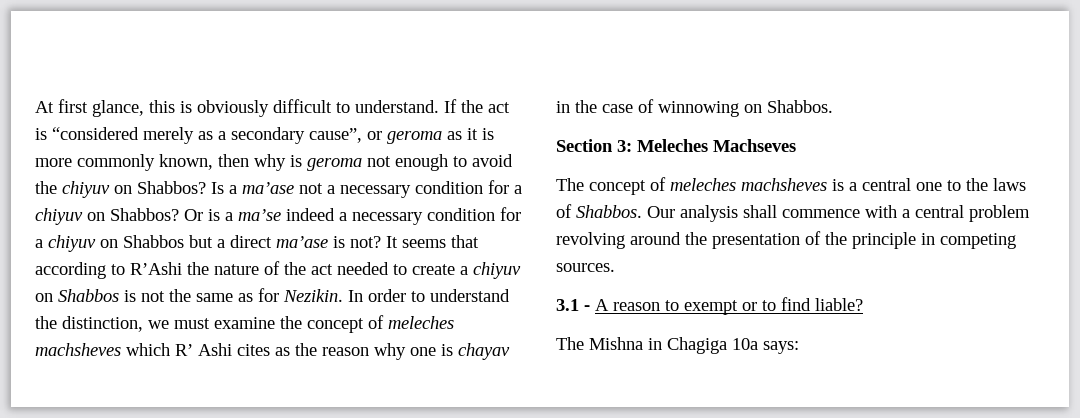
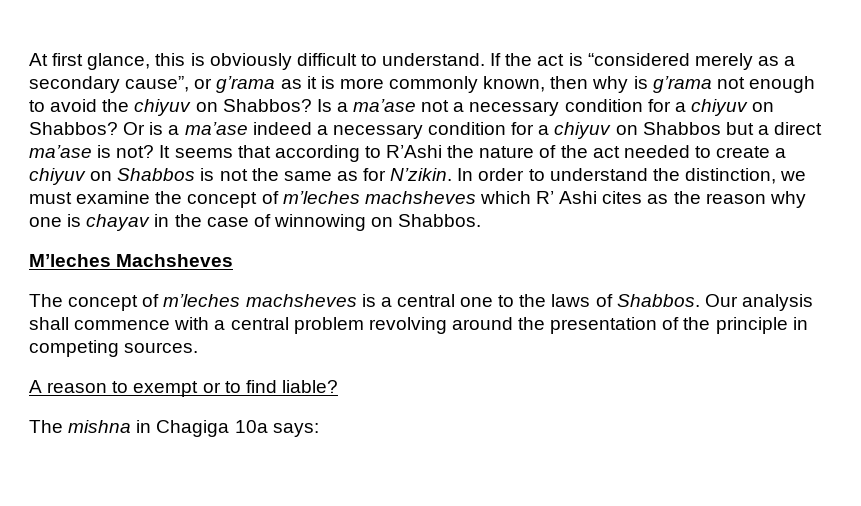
[387,131,442,144] geroma -> [216,76,276,93] g’rama
[307,158,362,171] geroma -> [652,76,712,93] g’rama
[238,209,281,221] ma’se -> [184,122,248,135] ma’ase
[283,289,343,302] Nezikin. -> [390,168,453,181] N’zikin.
[388,316,454,329] meleches -> [282,191,360,204] m’leches
[556,139,796,152] Section 3: Meleches Machseves -> [29,254,234,267] M’leches Machsheves
[670,178,736,191] meleches -> [163,294,241,307] m’leches
[556,299,590,311] 3.1 - -> (199, 347) none
[589,337,643,350] Mishna -> [68,420,132,433] mishna

